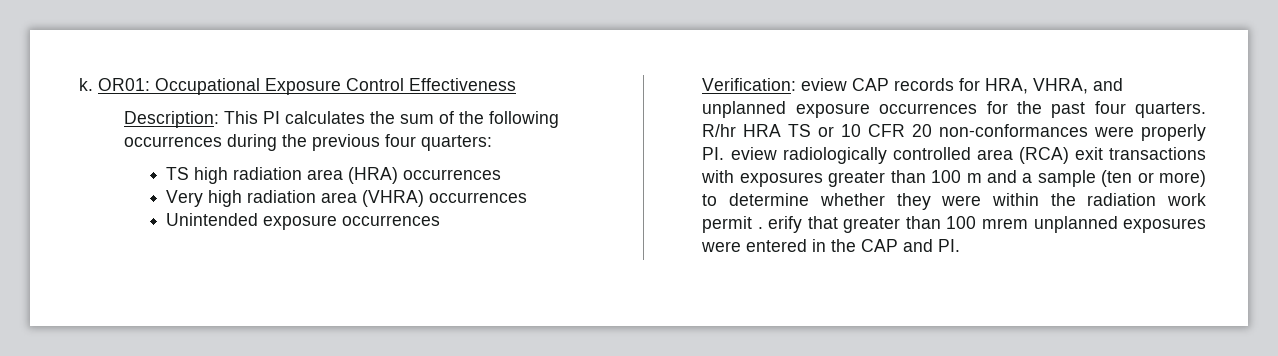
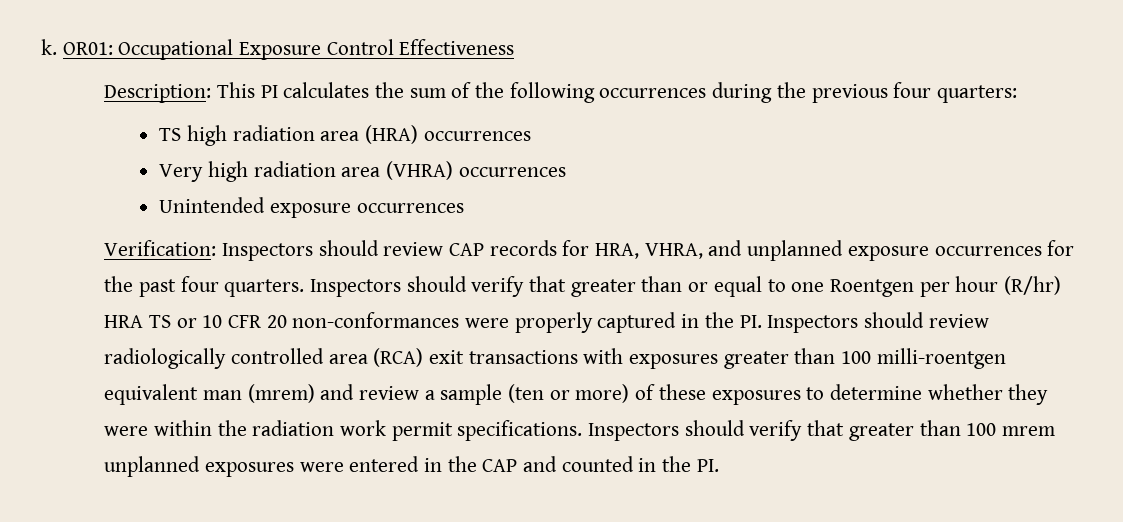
[801,78,848,91] eview -> [222,240,444,261] Inspectors should review
[702,124,737,137] R/hr -> [310,276,1061,297] Inspectors should verify that greater than or equal to one Roentgen per hour (R/hr)
[702,147,777,160] PI. eview -> [597,312,989,333] captured in the PI. Inspectors should review
[966,170,1017,183] m and -> [876,348,1006,369] [104,384,420,405] milli-roentgen equivalent man (mrem) and review
(1207, 178) none -> [635,384,801,405] of these exposures
[757,216,803,233] . erify -> [457,420,803,441] specifications. Inspectors should verify
(934, 245) none -> [561,456,692,472] counted in the

